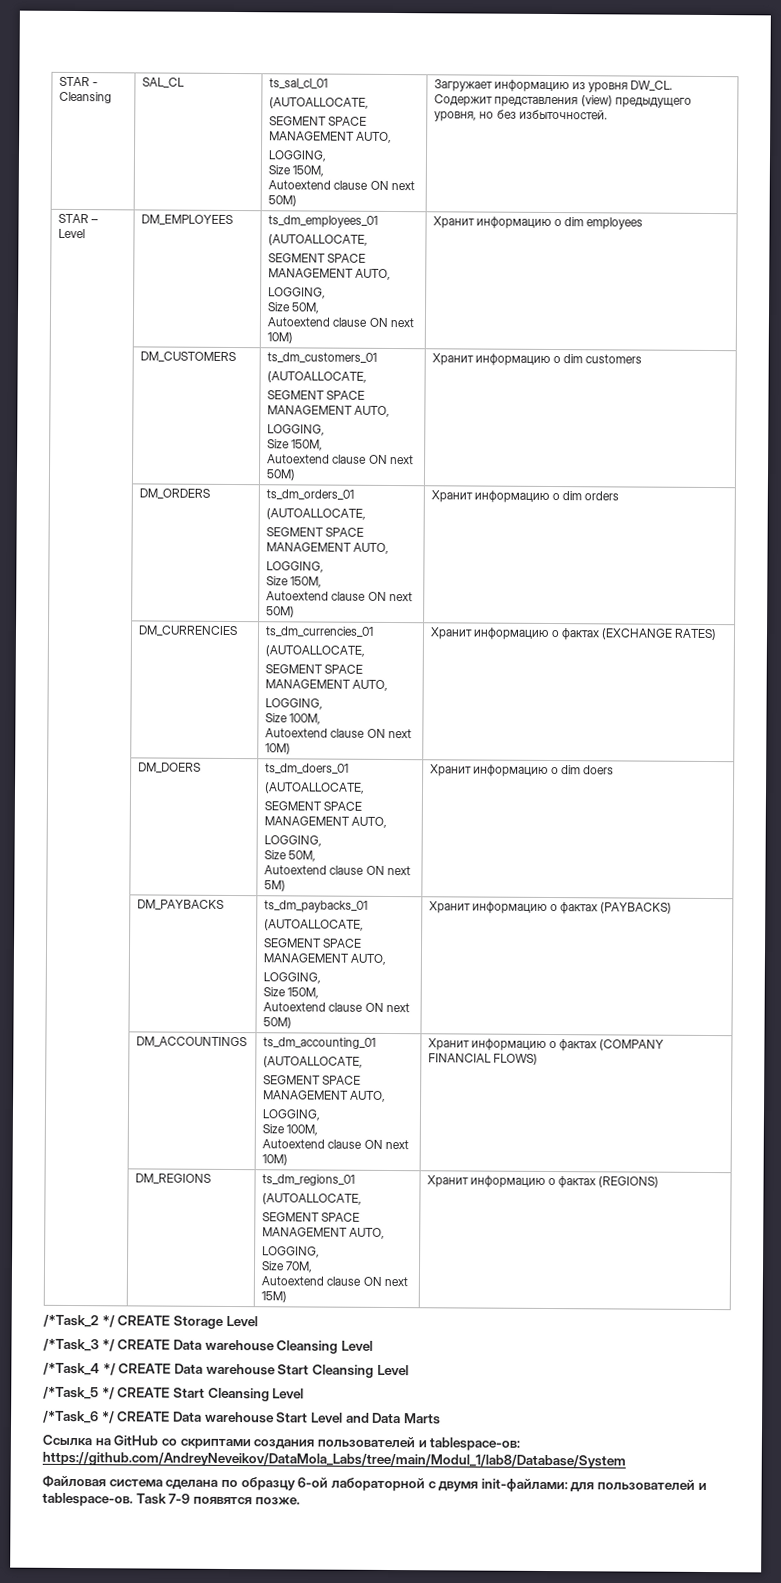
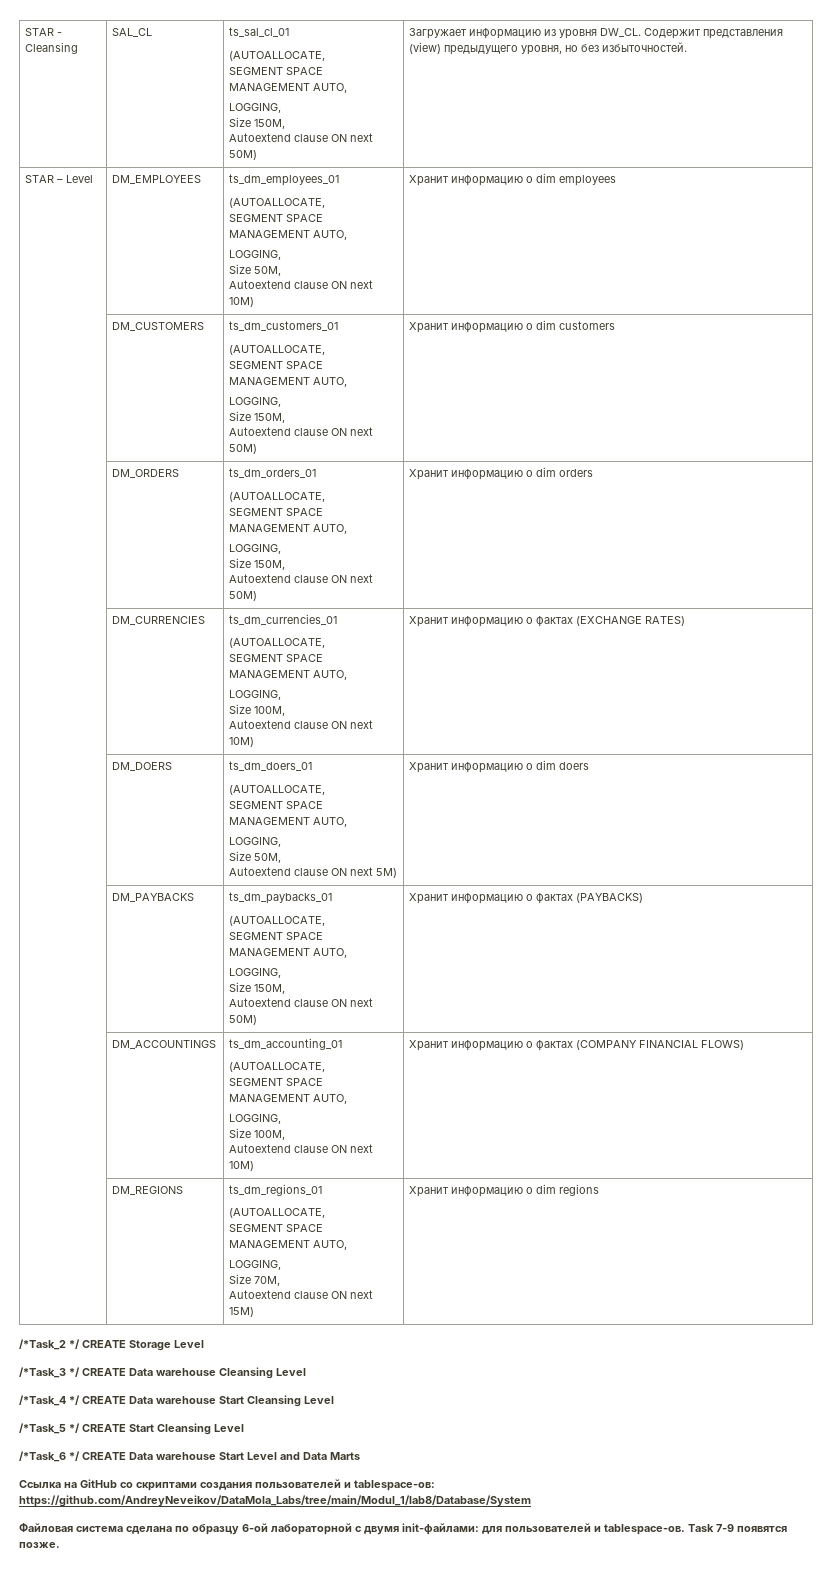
[557,1176,660,1189] фактах (REGIONS) -> [535,1184,599,1196] dim regions

